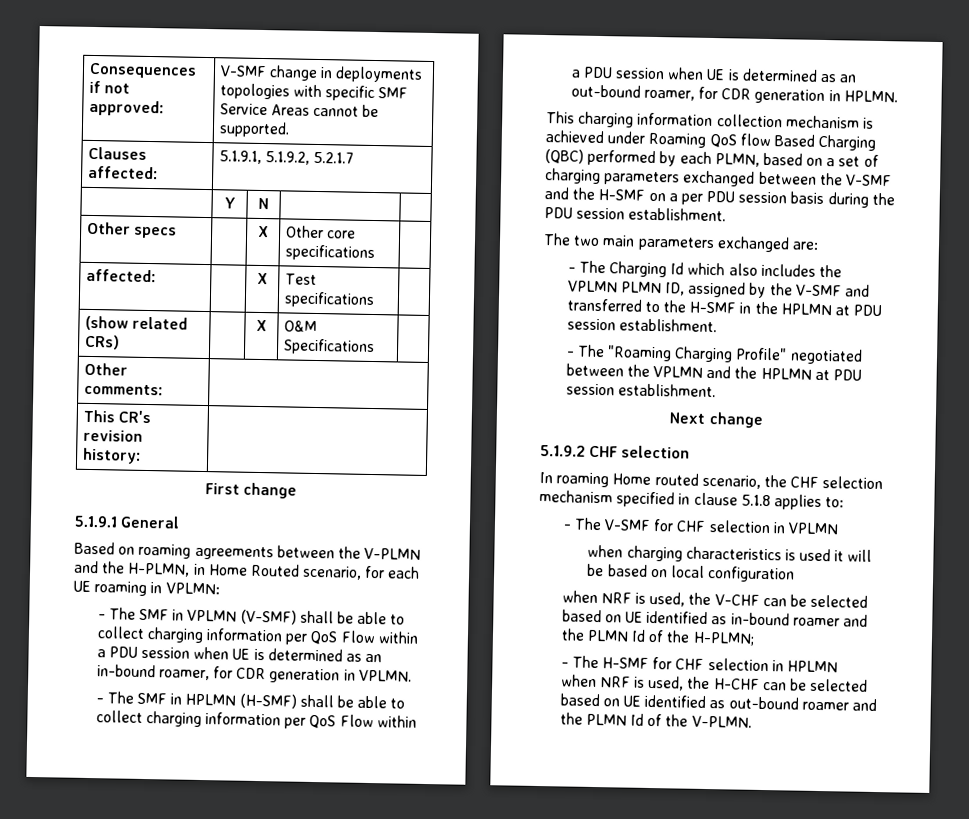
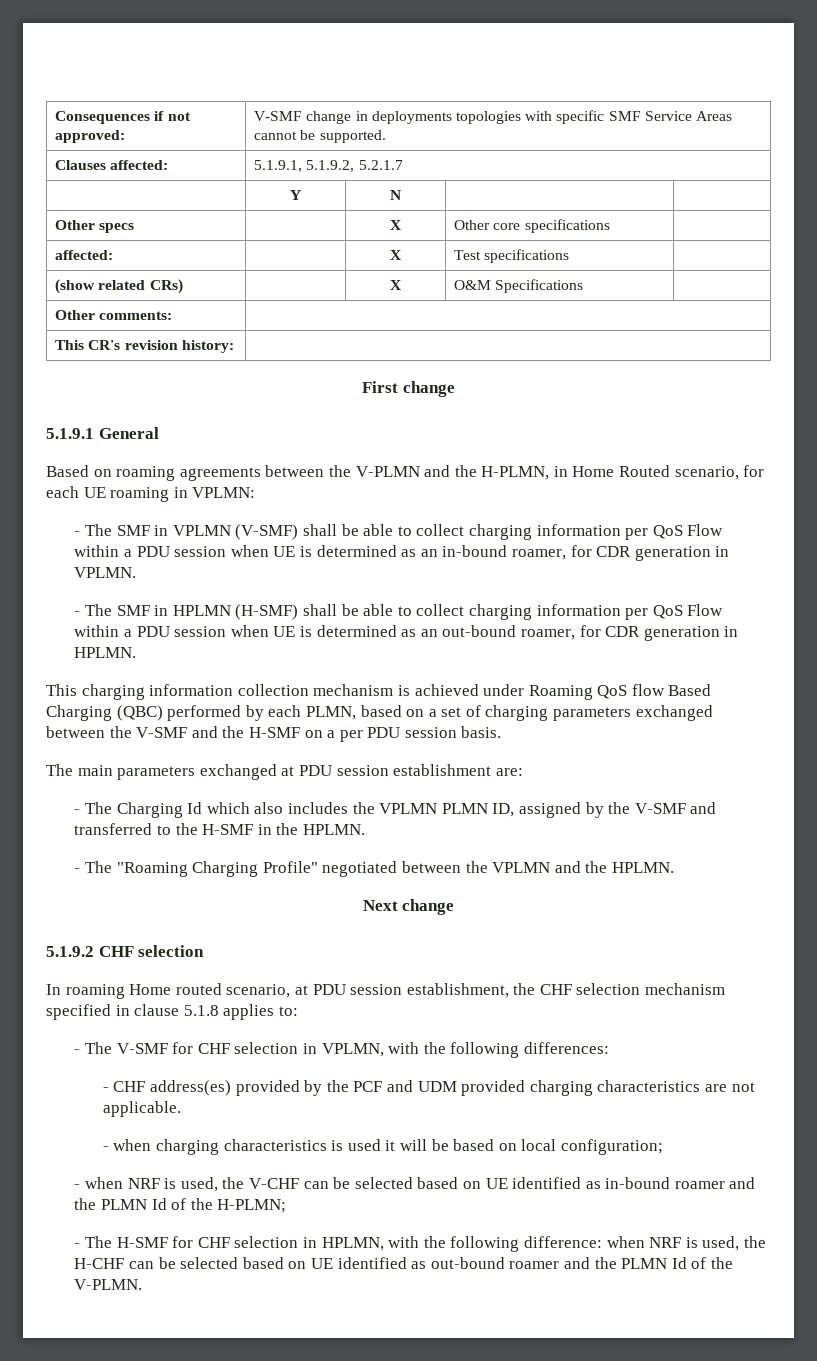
[790,191,895,208] [544,207,727,222] [543,233,601,247] basis during the PDU session establishment. // The two -> [461,726,502,738] [46,764,73,776] basis. // The
(790, 244) none -> [281,764,492,776] at PDU session establishment
[780,303,883,317] [566,318,717,333] HPLMN at PDU session establishment. -> [302,824,365,835] HPLMN.
[760,367,862,381] [565,383,716,398] HPLMN at PDU session establishment. -> [611,862,674,873] HPLMN.
(761, 481) none -> [294,983,509,998] at PDU session establishment,
[787,522,839,535] VPLMN // -> [321,1042,609,1058] [102,1080,755,1096] [102,1101,181,1117] [102,1146,109,1151] VPLMN, with the following differences: // - CHF address(es) provided by the PCF and UDM provided charging characteristics are not applicable. // -
[707,566,796,583] configuration // -> [560,1139,663,1155] [74,1184,81,1189] configuration; // -
[786,660,838,673] HPLMN // -> [321,1236,602,1252] HPLMN, with the following difference:

